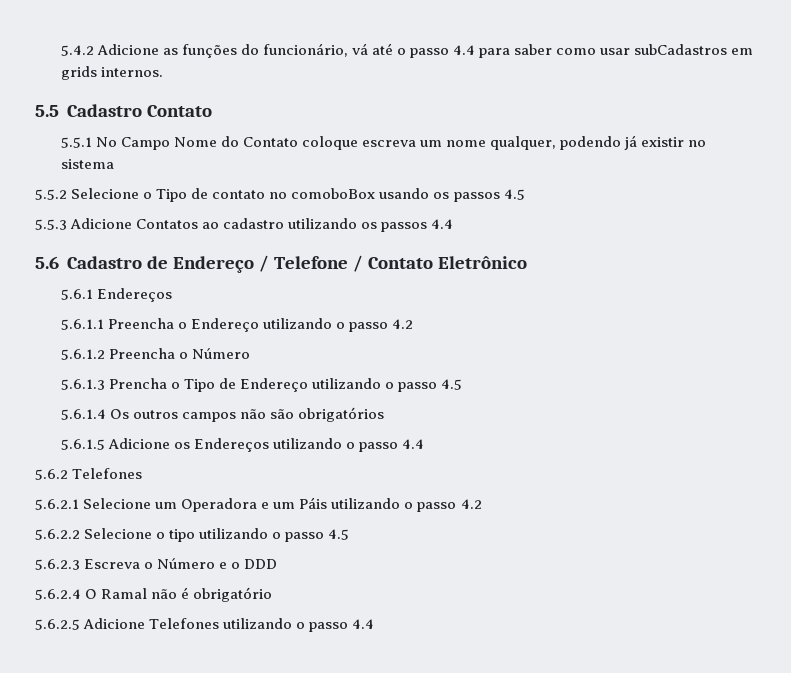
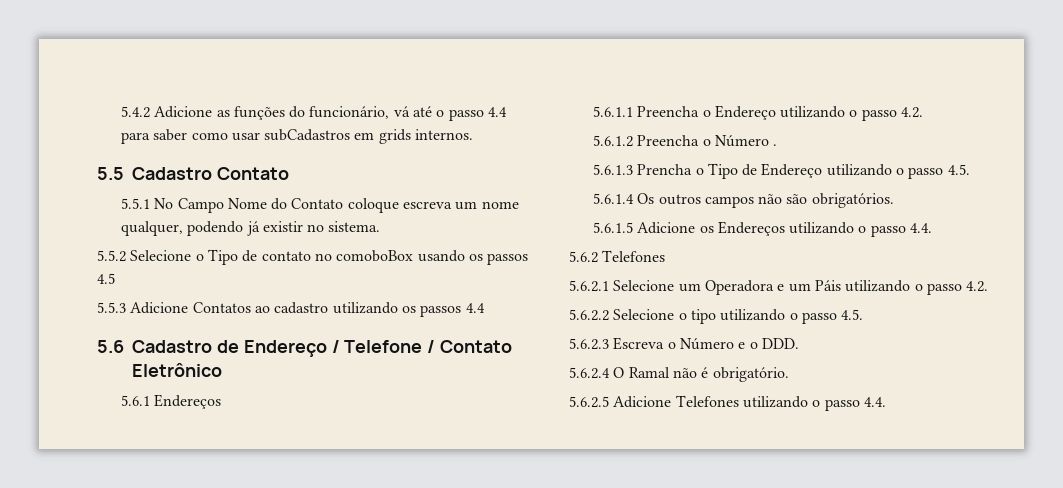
[60,159,114,169] sistema -> [328,221,381,232] sistema.
[391,319,413,329] 4.2 -> [901,107,924,118] 4.2.
(250, 353) none -> [773,144,778,146] .
[440,379,462,390] 4.5 -> [947,164,970,175] 4.5.
[297,407,384,422] obrigatórios -> [811,193,894,208] obrigatórios.
[401,439,424,449] 4.4 -> [910,223,933,233] 4.4.
[460,499,482,509] 4.2 -> [966,281,989,292] 4.2.
[328,529,350,540] 4.5 -> [841,309,864,320] 4.5.
[244,559,278,569] DDD -> [761,338,799,349] DDD.
[193,587,273,602] obrigatório -> [712,367,789,382] obrigatório.
[352,619,375,629] 4.4 -> [863,397,886,407] 4.4.

